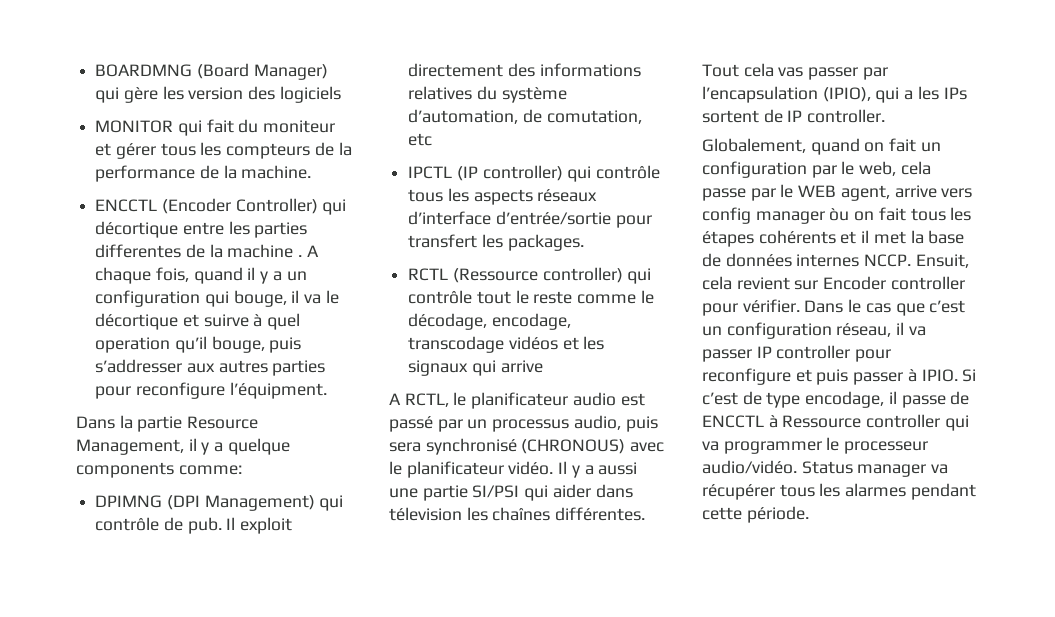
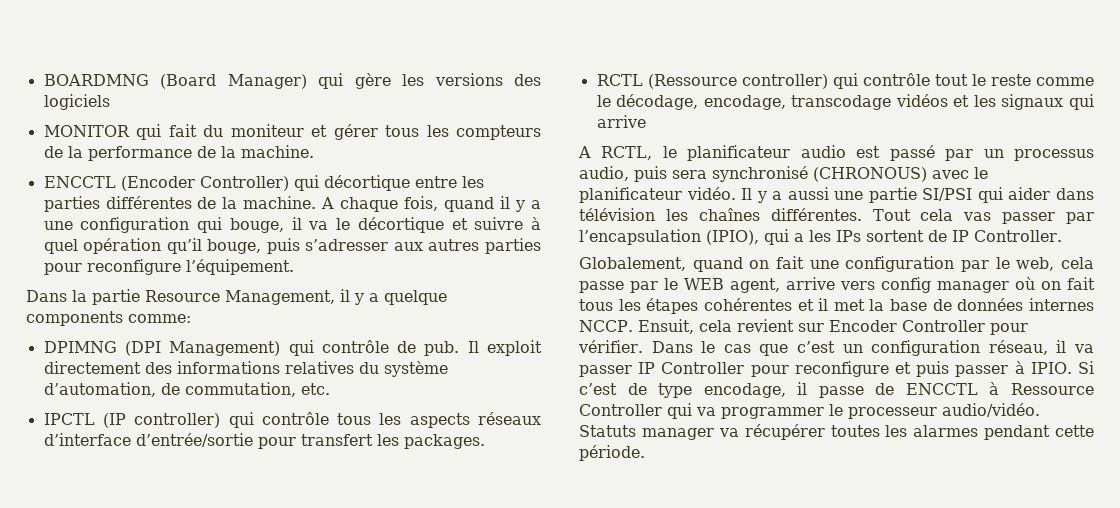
[188,87,244,100] version -> [434,73,503,86] versions
[95,244,303,258] differentes de la machine . -> [105,196,317,209] différentes de la machine.
[286,271,307,281] un -> [43,221,73,230] une
[203,314,249,327] suirve -> [474,217,524,230] suivre
[95,337,171,353] operation -> [83,238,162,254] opération
[95,359,183,373] s’addresser -> [305,239,389,251] s’adresser
[229,382,327,399] l’équipment. -> [185,259,294,275] l’équipement.
[546,110,642,124] [408,133,433,146] comutation, etc -> [184,382,330,397] commutation, etc.
[389,507,462,521] télevision -> [579,208,655,221] télévision
[807,109,886,123] controller. -> [974,230,1062,242] Controller.
[920,142,941,152] un -> [809,260,839,269] une
[829,208,850,221] òu -> [1015,277,1035,290] où
[758,230,836,244] cohérents -> [703,298,792,311] cohérentes
[890,276,965,290] controller -> [901,320,985,332] Controller
[776,345,851,359] controller -> [661,362,745,374] Controller
[866,414,941,428] controller -> [579,404,662,416] Controller
[801,461,853,474] Status -> [579,425,636,437] Statuts
[779,484,815,497] tous -> [830,425,880,437] toutes

